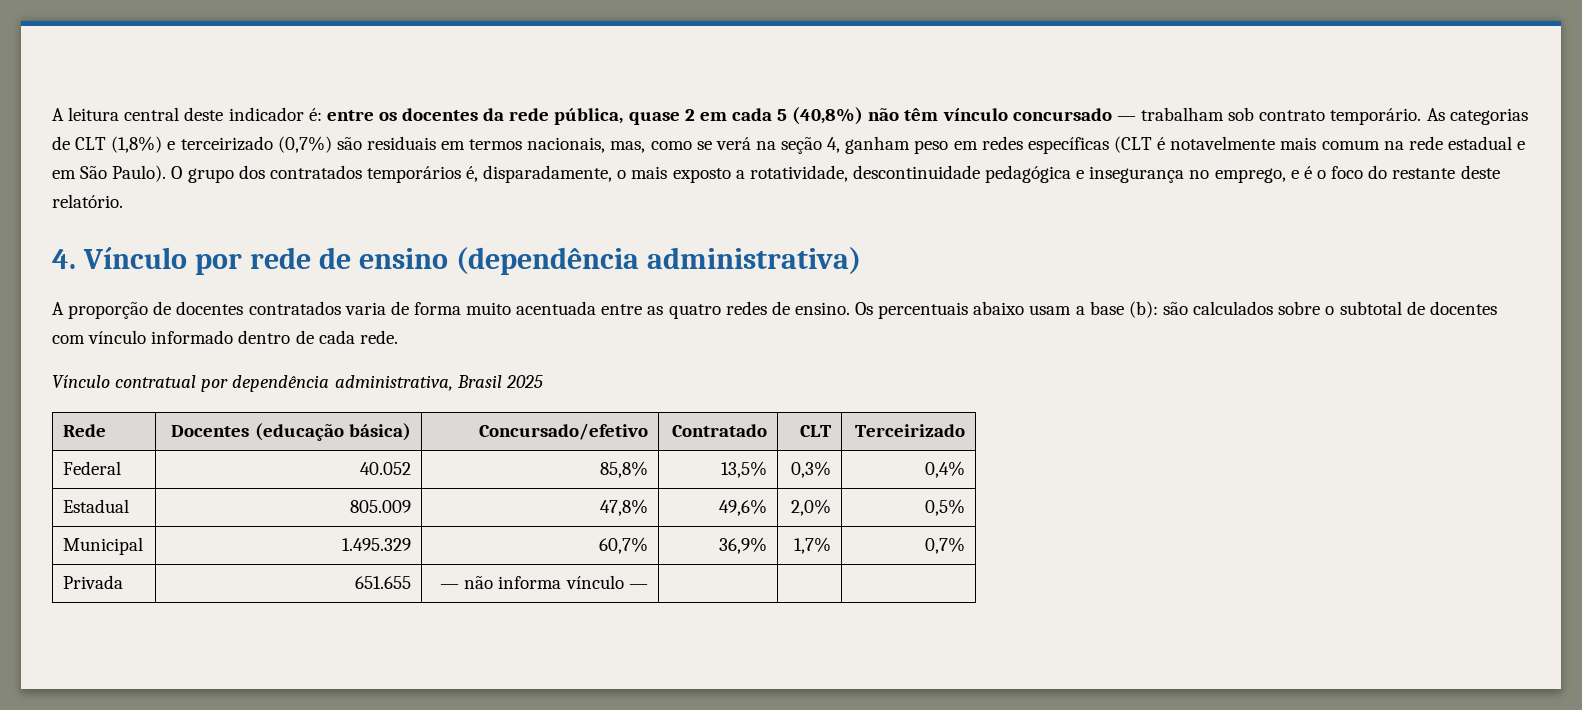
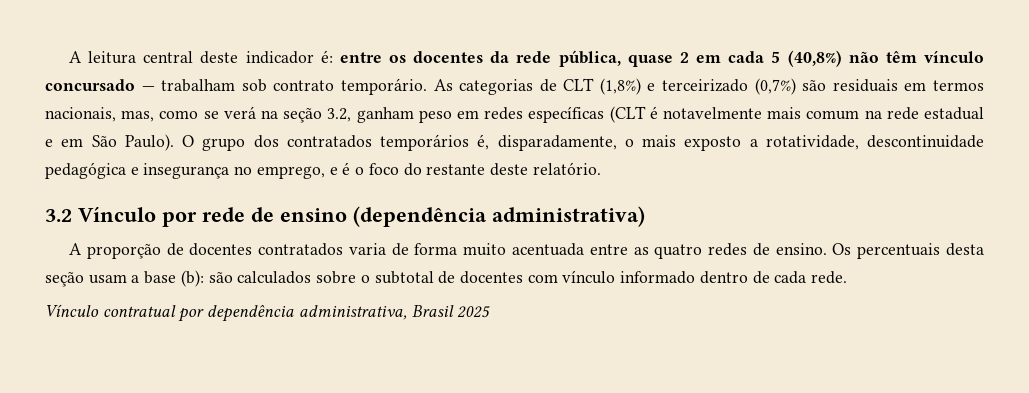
[827,137,841,153] 4, -> [327,108,352,122] 3.2,
[52,249,76,269] 4. -> [45,209,72,222] 3.2
[973,301,1025,315] abaixo -> [945,243,984,256] [45,272,84,287] desta seção
[63,424,107,437] [171,423,411,441] [478,423,648,440] [671,424,767,437] [799,425,831,437] [854,424,965,437] [63,461,122,475] [359,462,411,475] [599,461,648,478] [720,461,767,478] [790,461,831,478] [924,461,965,478] [63,499,130,513] [349,500,411,513] [599,499,648,516] [718,499,767,516] [790,499,831,516] [924,499,965,516] [63,537,144,555] [341,538,411,551] [598,537,648,554] [718,537,767,554] [793,537,831,554] [924,537,965,554] [63,575,124,589] [354,576,411,589] [440,575,648,589] // Rede | Docentes (educação básica) | Concursado/efetivo | Contratado | CLT | Terceirizado // Federal | 40.052 | 85,8% | 13,5% | 0,3% | 0,4% // Estadual | 805.009 | 47,8% | 49,6% | 2,0% | 0,5% // Municipal | 1.495.329 | 60,7% | 36,9% | 1,7% | 0,7% // Privada | 651.655 | — não informa vínculo — | | | -> (491, 312) none

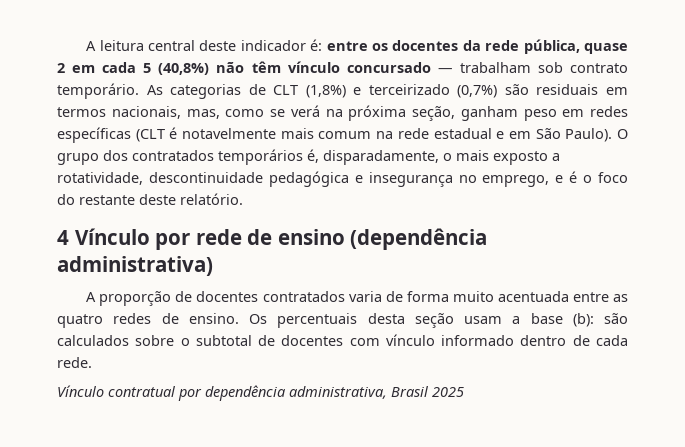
[283,108,352,123] seção 3.2, -> [348,105,455,121] próxima seção,
[45,209,72,222] 3.2 -> [57,230,69,245] 4

